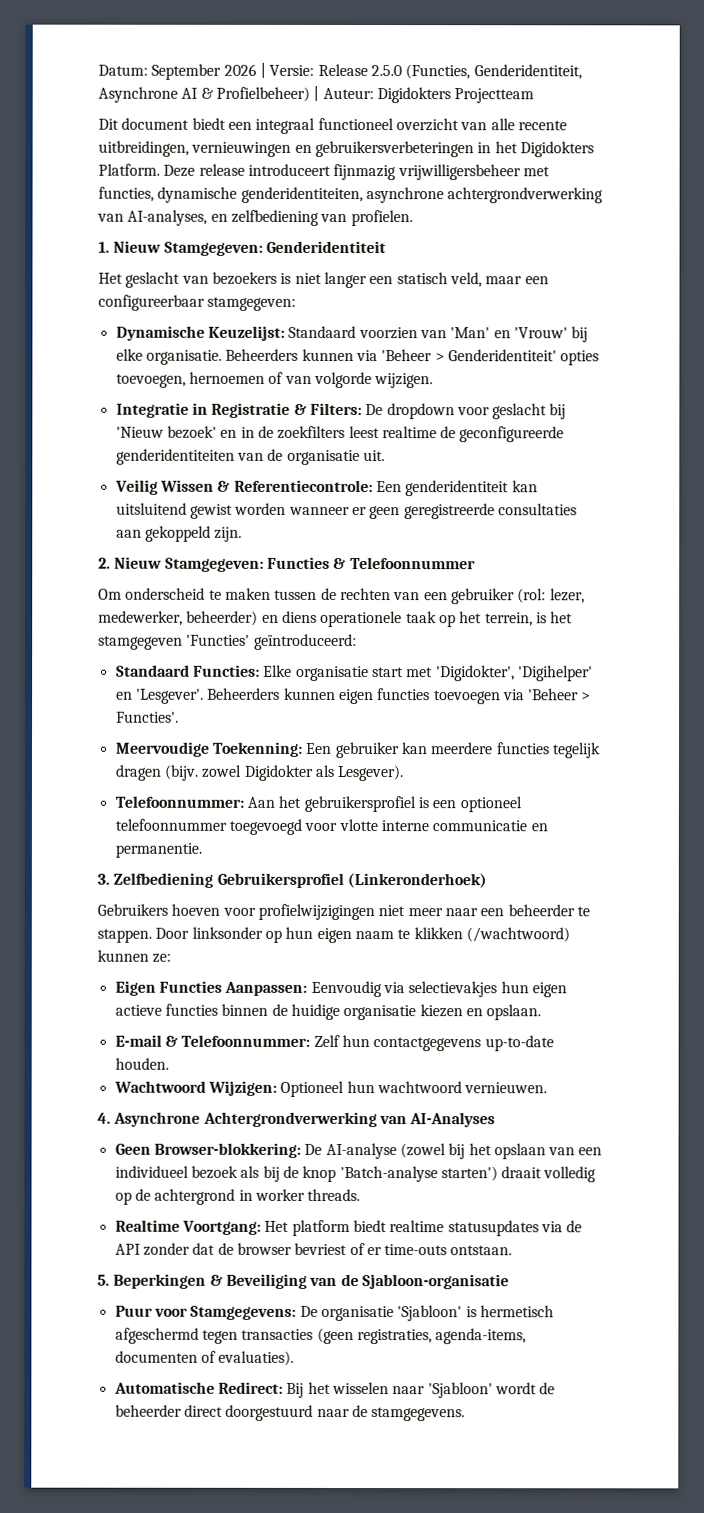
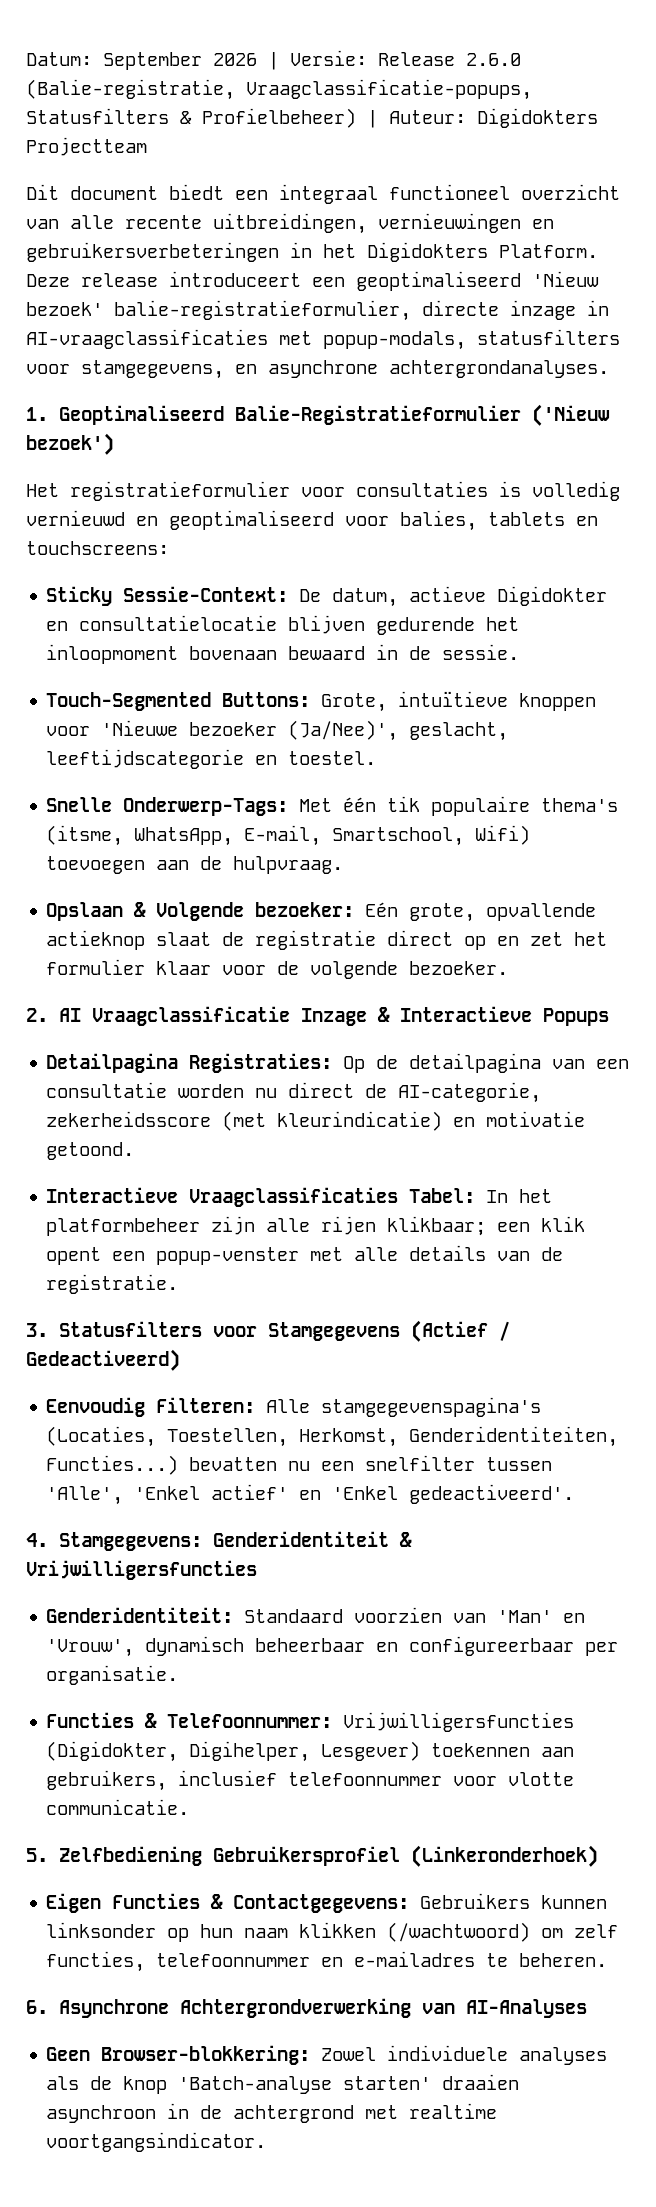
[370,64,582,80] [98,86,199,103] 2.5.0 (Functies, Genderidentiteit, Asynchrone AI -> [466,53,521,66] [26,79,532,100] [26,108,169,124] 2.6.0 (Balie-registratie, Vraagclassificatie-popups, Statusfilters
[333,163,550,181] [98,186,604,204] [97,209,413,227] [98,240,386,256] [98,271,549,289] [98,294,297,311] [115,325,285,341] fijnmazig vrijwilligersbeheer met functies, dynamische genderidentiteiten, asynchrone achtergrondverwerking van AI-analyses, en zelfbediening van profielen. // 1. Nieuw Stamgegeven: Genderidentiteit // Het geslacht van bezoekers is niet langer een statisch veld, maar een configureerbaar stamgegeven: // Dynamische Keuzelijst: -> [312,271,599,291] [26,300,609,321] [26,329,620,350] [26,360,609,379] [26,404,610,426] [26,433,114,455] [26,481,620,501] [26,510,598,531] [26,541,169,555] [46,586,608,607] [46,615,520,635] [46,644,520,664] [46,691,597,712] [46,720,509,741] [46,749,377,769] [46,796,619,816] [46,825,531,846] [46,856,344,874] [46,902,597,922] [46,930,608,950] [46,959,509,979] [26,1006,609,1026] [46,1053,630,1073] [46,1082,542,1103] [46,1111,586,1131] [46,1142,135,1160] [46,1187,553,1207] [46,1216,586,1236] [46,1245,564,1265] [46,1274,179,1294] [26,1320,510,1342] [26,1349,180,1371] [46,1397,542,1417] [46,1426,619,1447] [46,1455,553,1475] [46,1484,575,1505] [26,1531,412,1551] [26,1560,257,1580] [46,1607,234,1623] een geoptimaliseerd 'Nieuw bezoek' balie-registratieformulier, directe inzage in AI-vraagclassificaties met popup-modals, statusfilters voor stamgegevens, en asynchrone achtergrondanalyses. // 1. Geoptimaliseerd Balie-Registratieformulier ('Nieuw bezoek') // Het registratieformulier voor consultaties is volledig vernieuwd en geoptimaliseerd voor balies, tablets en touchscreens: // Sticky Sessie-Context: De datum, actieve Digidokter en consultatielocatie blijven gedurende het inloopmoment bovenaan bewaard in de sessie. // Touch-Segmented Buttons: Grote, intuïtieve knoppen voor 'Nieuwe bezoeker (Ja/Nee)', geslacht, leeftijdscategorie en toestel. // Snelle Onderwerp-Tags: Met één tik populaire thema's (itsme, WhatsApp, E-mail, Smartschool, Wifi) toevoegen aan de hulpvraag. // Opslaan & Volgende bezoeker: Eén grote, opvallende actieknop slaat de registratie direct op en zet het formulier klaar voor de volgende bezoeker. // 2. AI Vraagclassificatie Inzage & Interactieve Popups // Detailpagina Registraties: Op de detailpagina van een consultatie worden nu direct de AI-categorie, zekerheidsscore (met kleurindicatie) en motivatie getoond. // Interactieve Vraagclassificaties Tabel: In het platformbeheer zijn alle rijen klikbaar; een klik opent een popup-venster met alle details van de registratie. // 3. Statusfilters voor Stamgegevens (Actief / Gedeactiveerd) // Eenvoudig Filteren: Alle stamgegevenspagina's (Locaties, Toestellen, Herkomst, Genderidentiteiten, Functies...) bevatten nu een snelfilter tussen 'Alle', 'Enkel actief' en 'Enkel gedeactiveerd'. // 4. Stamgegevens: Genderidentiteit & Vrijwilligersfuncties // Genderidentiteit:
[513,326,589,343] [115,348,600,366] [115,371,434,389] [115,402,567,420] [115,425,565,443] [115,448,385,466] [114,479,538,497] [115,502,577,520] [115,525,243,542] [98,556,476,572] [98,587,585,605] [98,610,574,628] [98,633,357,651] [115,664,593,682] [115,687,592,705] [115,711,179,723] [114,741,601,759] [114,764,404,782] [114,795,522,813] [114,818,548,835] [114,842,202,858] [97,872,487,889] [97,903,590,921] [97,926,570,943] [97,949,172,963] [114,980,567,998] [114,1003,542,1021] [114,1034,554,1052] [114,1057,169,1070] [113,1080,548,1097] [97,1112,111,1124] 'Vrouw' bij elke organisatie. Beheerders kunnen via 'Beheer > Genderidentiteit' opties toevoegen, hernoemen of van volgorde wijzigen. // Integratie in Registratie & Filters: De dropdown voor geslacht bij 'Nieuw bezoek' en in de zoekfilters leest realtime de geconfigureerde genderidentiteiten van de organisatie uit. // Veilig Wissen & Referentiecontrole: Een genderidentiteit kan uitsluitend gewist worden wanneer er geen geregistreerde consultaties aan gekoppeld zijn. // 2. Nieuw Stamgegeven: Functies & Telefoonnummer // Om onderscheid te maken tussen de rechten van een gebruiker (rol: lezer, medewerker, beheerder) en diens operationele taak op het terrein, is het stamgegeven 'Functies' geïntroduceerd: // Standaard Functies: Elke organisatie start met 'Digidokter', 'Digihelper' en 'Lesgever'. Beheerders kunnen eigen functies toevoegen via 'Beheer > Functies'. // Meervoudige Toekenning: Een gebruiker kan meerdere functies tegelijk dragen (bijv. zowel Digidokter als Lesgever). // Telefoonnummer: Aan het gebruikersprofiel is een optioneel telefoonnummer toegevoegd voor vlotte interne communicatie en permanentie. // 3. Zelfbediening Gebruikersprofiel (Linkeronderhoek) // Gebruikers hoeven voor profielwijzigingen niet meer naar een beheerder te stappen. Door linksonder op hun eigen naam te klikken (/wachtwoord) kunnen ze: // Eigen Functies Aanpassen: Eenvoudig via selectievakjes hun eigen actieve functies binnen de huidige organisatie kiezen en opslaan. // E-mail & Telefoonnummer: Zelf hun contactgegevens up-to-date houden. // Wachtwoord Wijzigen: Optioneel hun wachtwoord vernieuwen. // 4. -> [46,1636,619,1657] [46,1665,179,1685] [46,1712,575,1732] [46,1741,575,1762] [46,1770,575,1791] [46,1799,190,1815] [26,1845,598,1867] [46,1893,608,1913] [46,1922,619,1942] [46,1951,608,1972] [26,2000,48,2014] 'Vrouw', dynamisch beheerbaar en configureerbaar per organisatie. // Functies & Telefoonnummer: Vrijwilligersfuncties (Digidokter, Digihelper, Lesgever) toekennen aan gebruikers, inclusief telefoonnummer voor vlotte communicatie. // 5. Zelfbediening Gebruikersprofiel (Linkeronderhoek) // Eigen Functies & Contactgegevens: Gebruikers kunnen linksonder op hun naam klikken (/wachtwoord) om zelf functies, telefoonnummer en e-mailadres te beheren. // 6.
[304,1142,603,1160] [114,1165,597,1183] [114,1188,361,1205] [114,1219,583,1237] [114,1242,513,1256] [97,1273,509,1290] [114,1305,554,1322] [114,1327,527,1345] [114,1350,295,1366] [113,1381,556,1399] [114,1404,466,1422] De AI-analyse (zowel bij het opslaan van een individueel bezoek als bij de knop 'Batch-analyse starten') draait volledig op de achtergrond in worker threads. // Realtime Voortgang: Het platform biedt realtime statusupdates via de API zonder dat de browser bevriest of er time-outs ontstaan. // 5. Beperkingen & Beveiliging van de Sjabloon-organisatie // Puur voor Stamgegevens: De organisatie 'Sjabloon' is hermetisch afgeschermd tegen transacties (geen registraties, agenda-items, documenten of evaluaties). // Automatische Redirect: Bij het wisselen naar 'Sjabloon' wordt de beheerder direct doorgestuurd naar de stamgegevens. -> [321,2045,608,2065] [46,2074,520,2094] [46,2103,498,2123] [46,2132,267,2152] Zowel individuele analyses als de knop 'Batch-analyse starten' draaien asynchroon in de achtergrond met realtime voortgangsindicator.

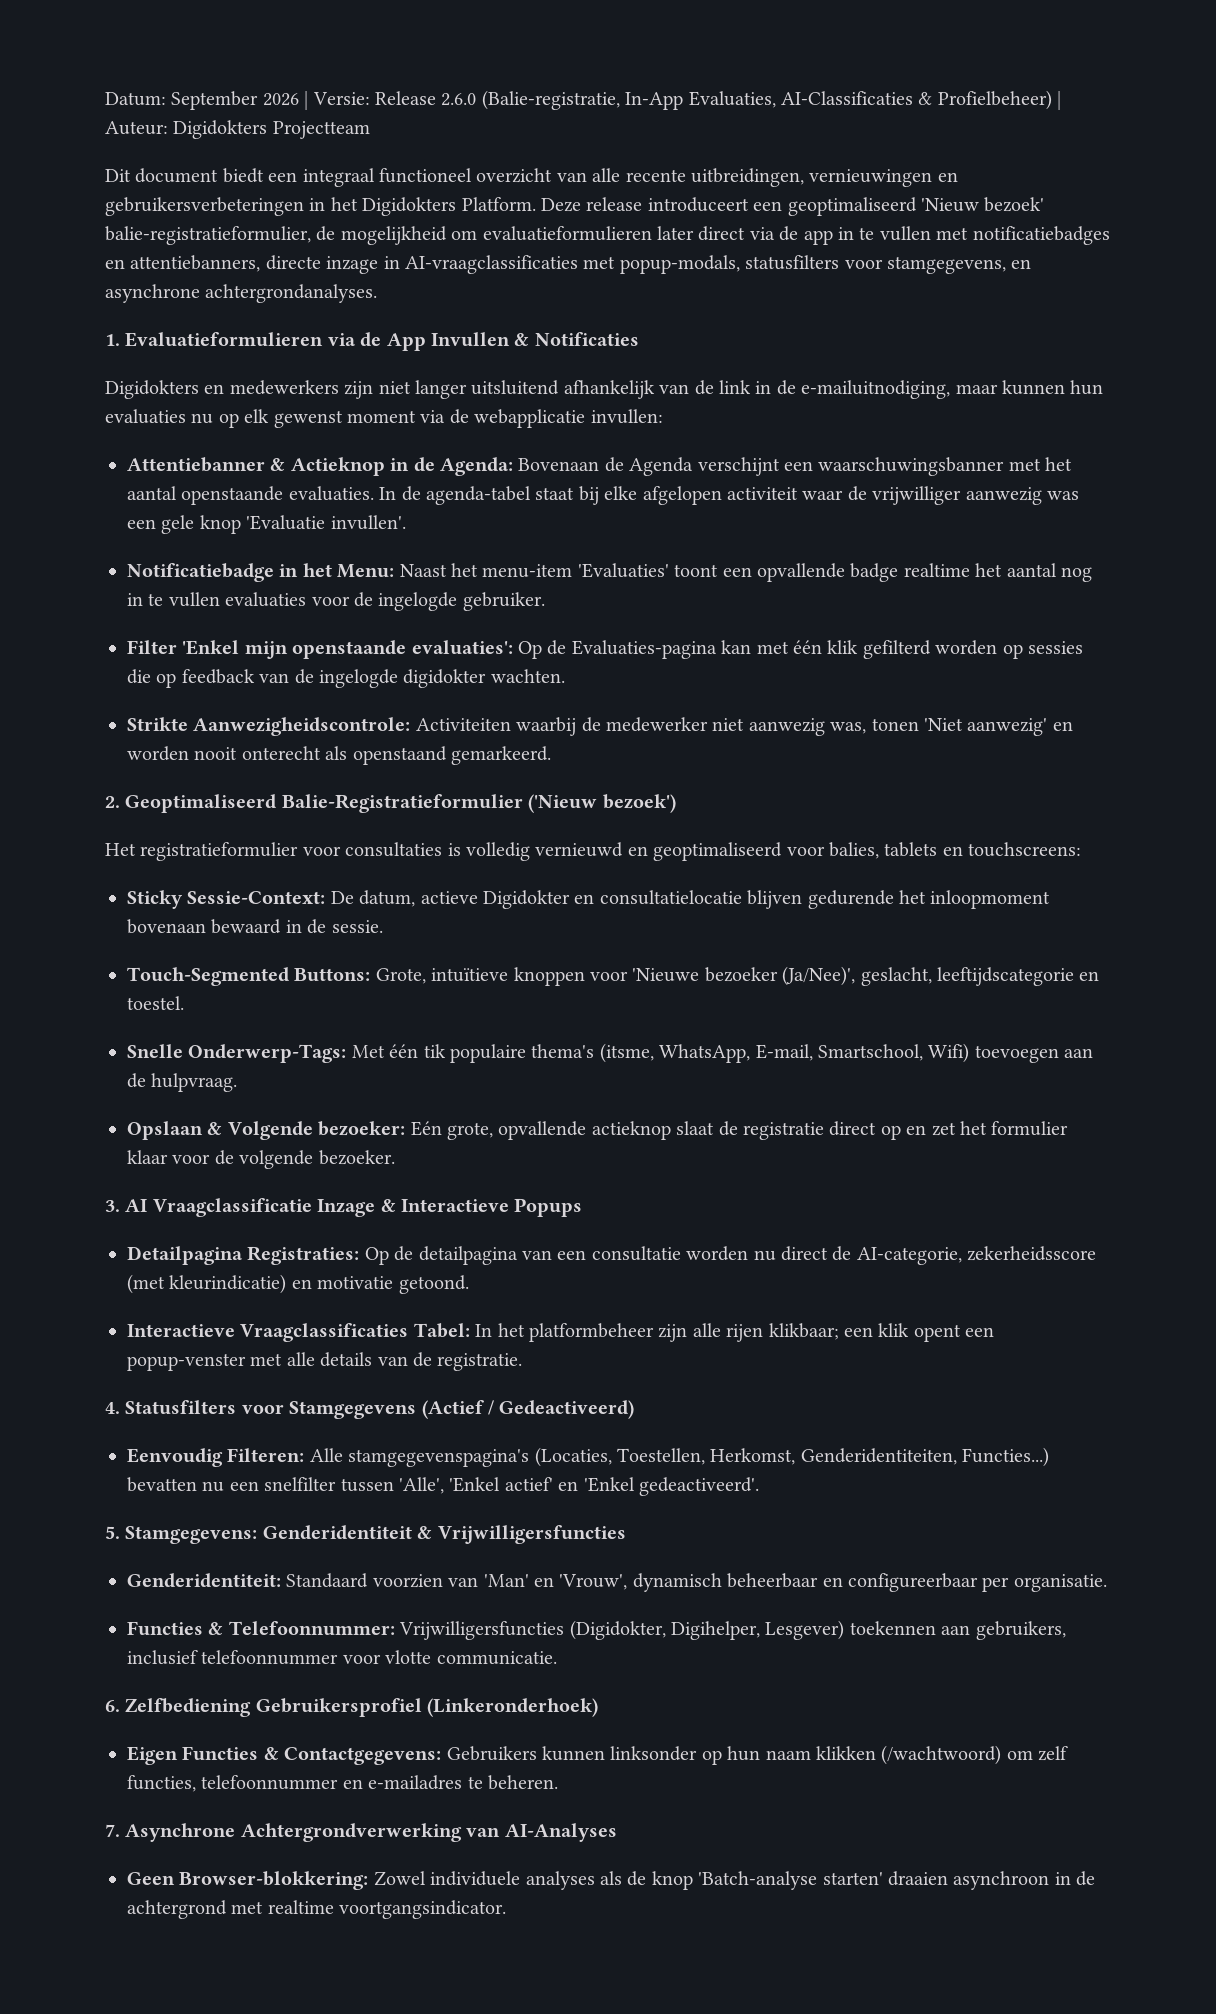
[246,79,532,100] [26,108,169,124] Vraagclassificatie-popups, Statusfilters -> [625,91,913,110] In-App Evaluaties, AI-Classificaties
(411, 310) none -> [316,226,1110,245] [105,255,261,272] de mogelijkheid om evaluatieformulieren later direct via de app in te vullen met notificatiebadges en attentiebanners,
(48, 414) none -> [125,332,639,351] [105,380,1104,399] [105,409,663,428] [127,457,1073,476] [127,486,1079,505] [127,515,406,534] [127,563,1092,582] [127,592,545,611] [127,640,1083,659] [127,669,565,688] [127,717,1073,736] [127,746,551,765] [105,796,120,808] Evaluatieformulieren via de App Invullen & Notificaties // Digidokters en medewerkers zijn niet langer uitsluitend afhankelijk van de link in de e-mailuitnodiging, maar kunnen hun evaluaties nu op elk gewenst moment via de webapplicatie invullen: // Attentiebanner & Actieknop in de Agenda: Bovenaan de Agenda verschijnt een waarschuwingsbanner met het aantal openstaande evaluaties. In de agenda-tabel staat bij elke afgelopen activiteit waar de vrijwilliger aanwezig was een gele knop 'Evaluatie invullen'. // Notificatiebadge in het Menu: Naast het menu-item 'Evaluaties' toont een opvallende badge realtime het aantal nog in te vullen evaluaties voor de ingelogde gebruiker. // Filter 'Enkel mijn openstaande evaluaties': Op de Evaluaties-pagina kan met één klik gefilterd worden op sessies die op feedback van de ingelogde digidokter wachten. // Strikte Aanwezigheidscontrole: Activiteiten waarbij de medewerker niet aanwezig was, tonen 'Niet aanwezig' en worden nooit onterecht als openstaand gemarkeerd. // 2.
[26,1008,48,1022] 2. -> [105,1200,120,1212] 3.
[26,1323,48,1337] 3. -> [105,1402,120,1414] 4.
[26,1533,48,1547] 4. -> [105,1526,120,1539] 5.
[26,1848,48,1862] 5. -> [105,1700,120,1712] 6.
[26,2000,48,2014] 6. -> [105,1824,120,1837] 7.

